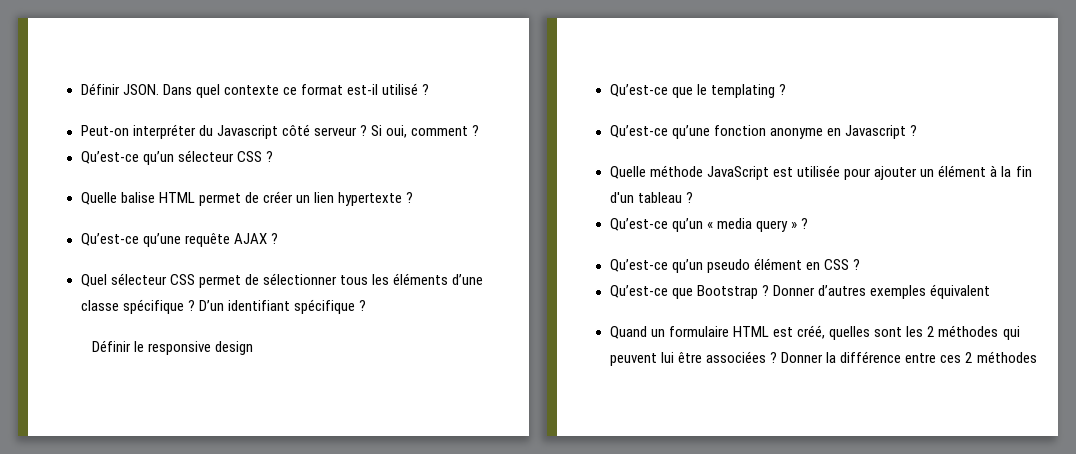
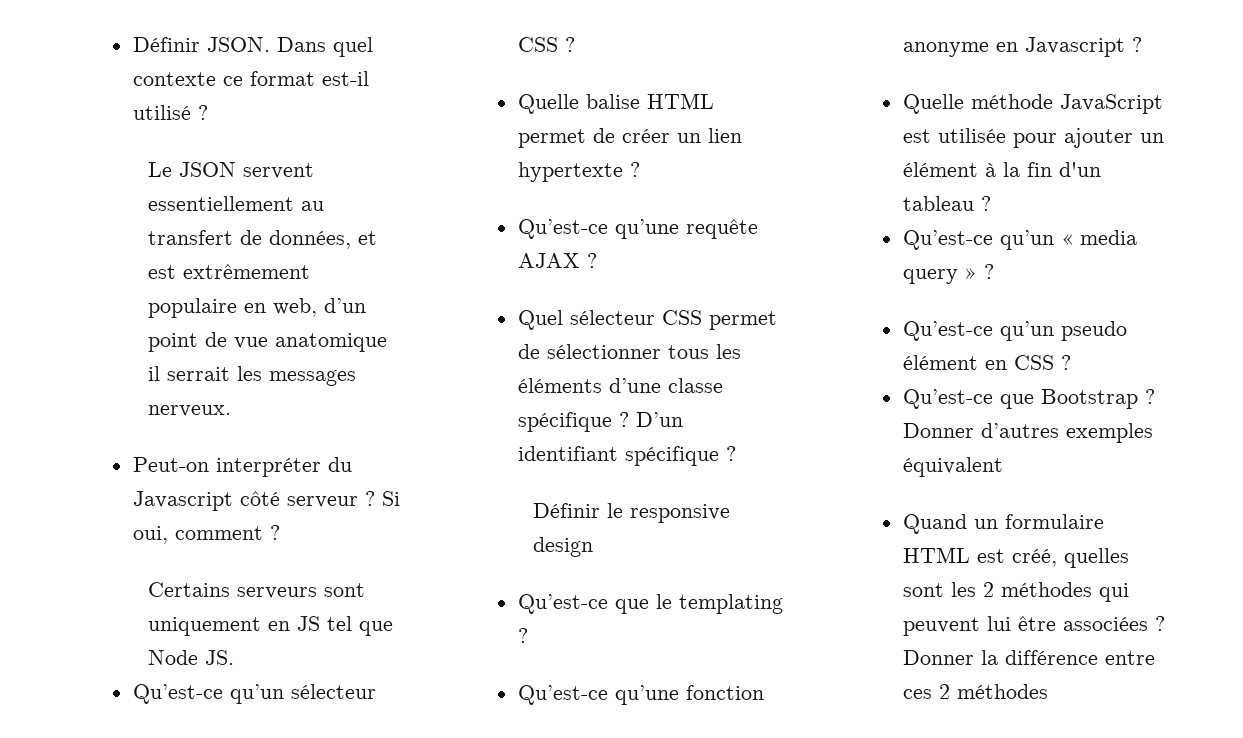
(430, 89) none -> [148,162,315,179] [148,196,325,211] [148,230,378,249] [148,264,311,279] [148,298,367,318] [148,332,388,352] [148,366,357,386] [148,405,232,417] // Le JSON servent essentiellement au transfert de données, et est extrêmement populaire en web, d’un point de vue anatomique il serrait les messages nerveux.
(480, 130) none -> [148,582,366,599] [148,616,394,636] [148,650,235,665] // Certains serveurs sont uniquement en JS tel que Node JS.

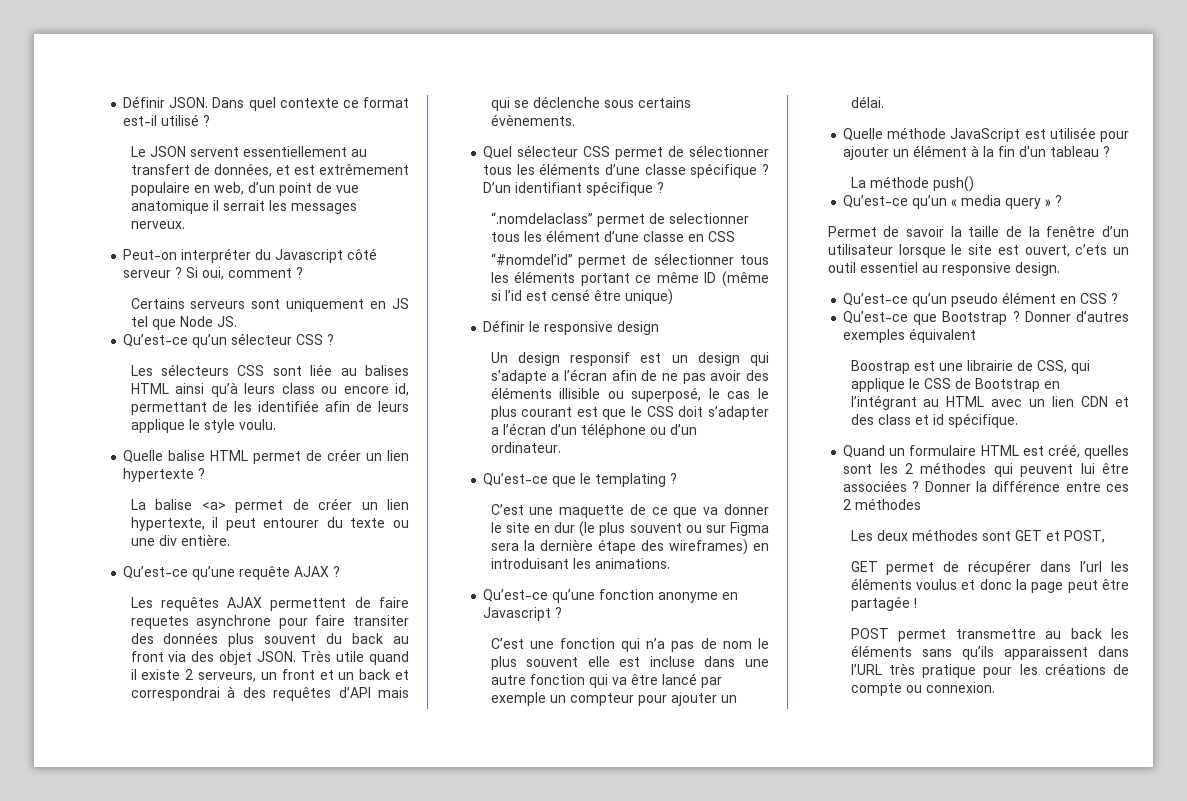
(575, 44) none -> [130,364,409,376] [130,382,409,397] [130,400,409,415] [130,419,276,433] // Les sélecteurs CSS sont liée au balises HTML ainsi qu’à leurs class ou encore id, permettant de les identifiée afin de leurs applique le style voulu.
(640, 169) none -> [130,498,409,513] [130,517,409,531] [130,534,230,546] // La balise <a> permet de créer un lien hypertexte, il peut entourer du texte ou une div entière.
(597, 260) none -> [130,597,409,611] [130,615,409,629] [130,632,409,647] [130,650,409,665] [130,669,409,682] [130,686,409,701] [490,96,691,111] [490,114,575,126] // Les requêtes AJAX permettent de faire requetes asynchrone pour faire transiter des données plus souvent du back au front via des objet JSON. Très utile quand il existe 2 serveurs, un front et un back et correspondrai à des requêtes d’API mais qui se déclenche sous certains évènements.
[533,503,731,523] [533,537,594,557] Définir le responsive design -> [490,212,749,227] [490,230,735,242] [490,253,769,268] [490,271,769,287] [490,289,673,305] [483,320,660,335] [490,352,769,366] [490,369,769,384] [490,387,769,402] [490,406,769,420] [490,423,697,438] [490,442,561,453] “.nomdelaclass” permet de selectionner tous les élément d’une classe en CSS // “#nomdel’id” permet de sélectionner tous les éléments portant ce même ID (même si l’id est censé être unique) // Définir le responsive design // Un design responsif est un design qui s’adapte a l’écran afin de ne pas avoir des éléments illisible ou superposé, le cas le plus courant est que le CSS doit s’adapter a l’écran d’un téléphone ou d’un ordinateur.
(528, 635) none -> [490,504,769,518] [490,521,769,537] [490,539,769,555] [490,558,670,569] // C’est une maquette de ce que va donner le site en dur (le plus souvent ou sur Figma sera la dernière étape des wireframes) en introduisant les animations.
(1142, 44) none -> [490,638,769,652] [490,656,769,670] [490,673,722,688] [490,692,737,706] [850,96,884,108] // C’est une fonction qui n’a pas de nom le plus souvent elle est incluse dans une autre fonction qui va être lancé par exemple un compteur pour ajouter un délai.
(991, 203) none -> [850,176,974,192] // La méthode push()
(994, 271) none -> [827,226,1129,237] [827,244,1129,258] [827,262,1060,276] // Permet de savoir la taille de la fenêtre d’un utilisateur lorsque le site est ouvert, c’ets un outil essentiel au responsive design.
(1003, 467) none -> [850,360,1090,374] [850,378,1060,392] [850,395,1129,410] [850,413,1018,428] // Boostrap est une librairie de CSS, qui applique le CSS de Bootstrap en l’intégrant au HTML avec un lien CDN et des class et id spécifique.
(1048, 691) none -> [850,529,1105,543] [850,560,1129,575] [850,578,1129,593] [850,596,917,611] [850,628,1129,642] [850,645,1129,660] [850,663,1129,678] [850,682,995,696] // Les deux méthodes sont GET et POST, // GET permet de récupérer dans l’url les éléments voulus et donc la page peut être partagée ! // POST permet transmettre au back les éléments sans qu’ils apparaissent dans l’URL très pratique pour les créations de compte ou connexion.

